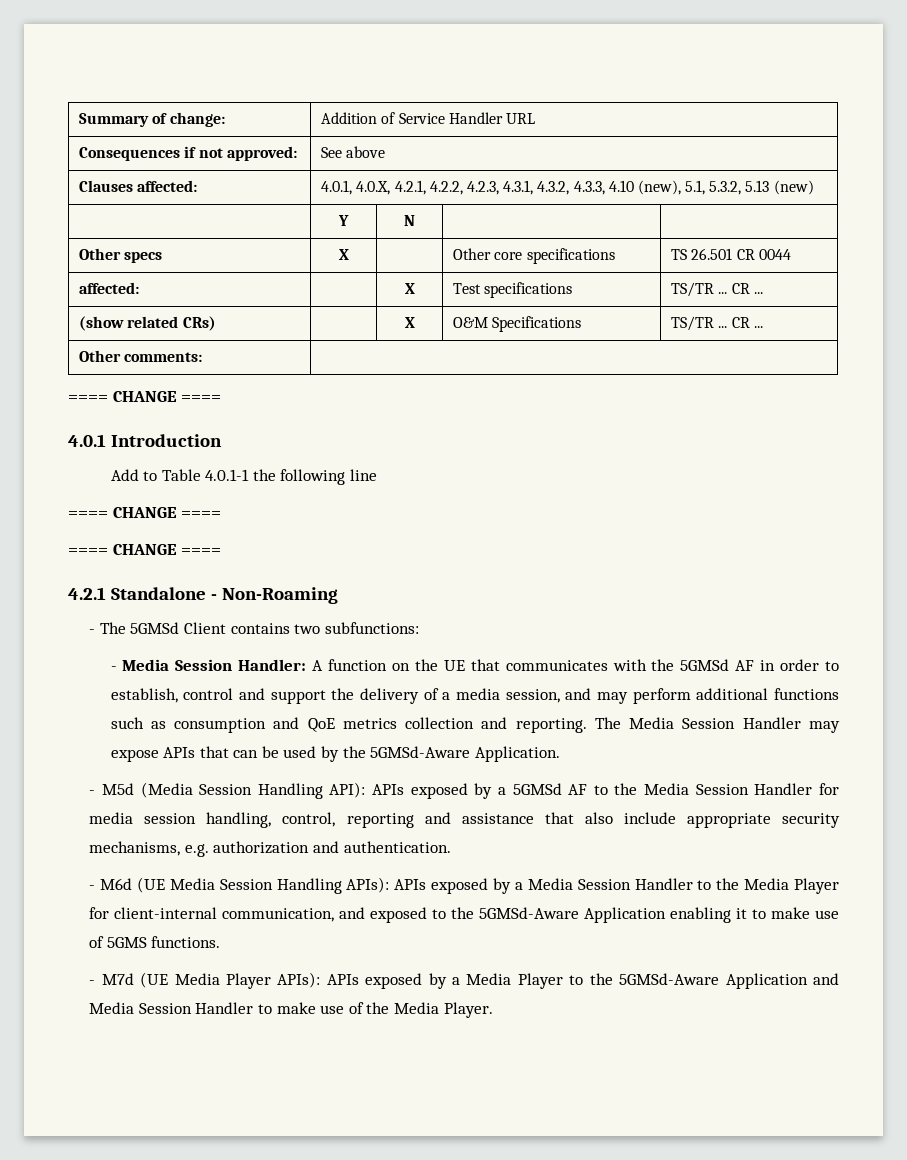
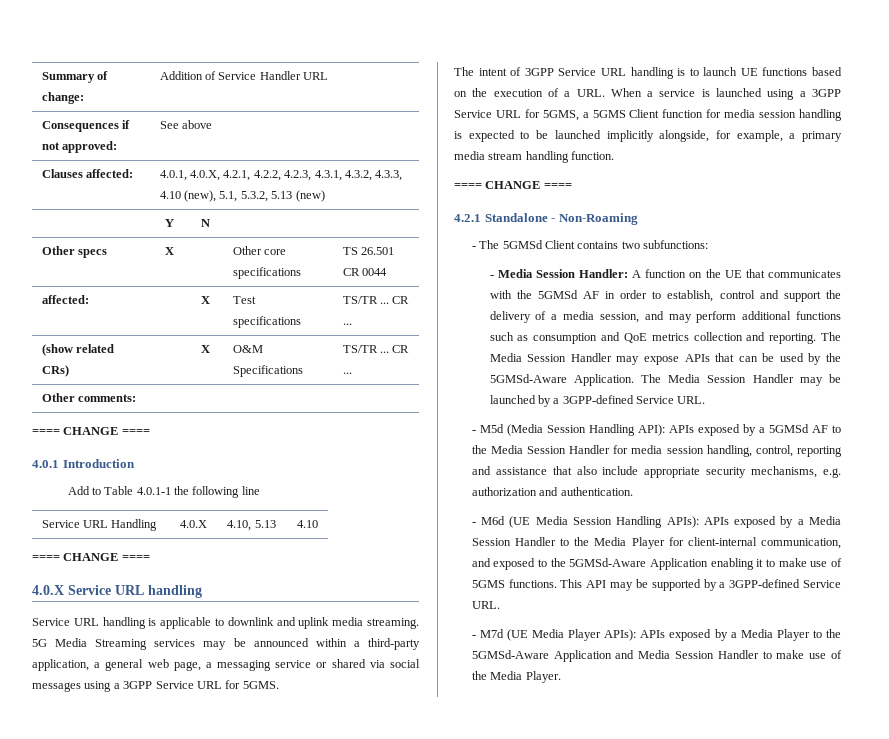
[68,507,222,518] // ==== CHANGE ==== -> [41,519,158,531] [179,520,207,528] [227,520,276,531] [296,520,318,528] [32,553,150,561] [32,585,202,598] [32,617,420,629] [32,638,420,650] [32,659,421,671] [32,680,279,692] [454,67,842,79] [454,88,842,100] [454,109,842,121] [454,130,842,142] [454,151,615,163] // Service URL Handling | 4.0.X | 4.10, 5.13 | 4.10 // ==== CHANGE ==== // 4.0.X Service URL handling // Service URL handling is applicable to downlink and uplink media streaming. 5G Media Streaming services may be announced within a third-party application, a general web page, a messaging service or shared via social messages using a 3GPP Service URL for 5GMS. // The intent of 3GPP Service URL handling is to launch UE functions based on the execution of a URL. When a service is launched using a 3GPP Service URL for 5GMS, a 5GMS Client function for media session handling is expected to be launched implicitly alongside, for example, a primary media stream handling function.
(560, 754) none -> [640,374,841,386] [489,395,706,407] The Media Session Handler may be launched by a 3GPP-defined Service URL.
(221, 942) none -> [560,579,841,591] [471,601,500,609] This API may be supported by a 3GPP-defined Service URL.

